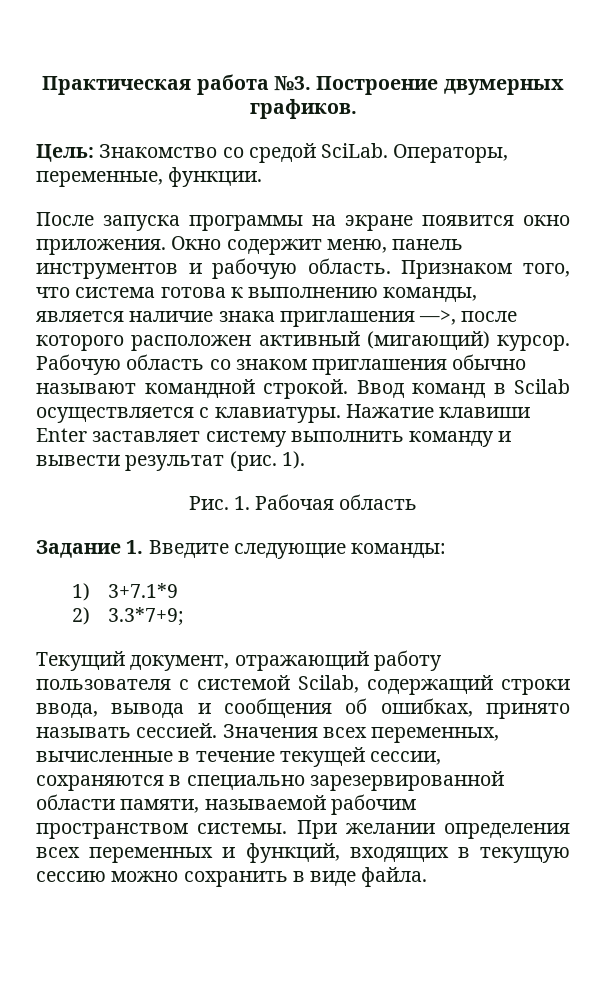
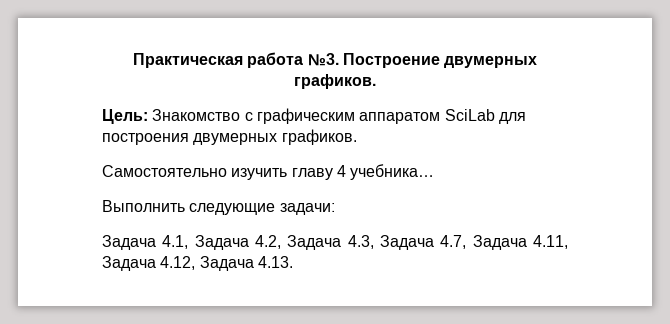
[222,143,509,163] [36,167,263,187] [36,212,570,231] [36,236,464,255] [36,258,570,279] [36,287,478,302] [36,310,518,327] [36,331,570,351] [36,354,527,375] [36,379,570,399] [36,404,531,423] [36,428,512,447] [36,451,305,471] [188,494,418,510] [36,540,447,559] [71,583,178,601] [71,607,184,626] [36,650,442,671] [36,675,570,695] [36,698,570,719] [36,723,500,743] [36,747,442,767] [36,771,504,791] [36,794,416,815] [36,820,570,839] [36,843,571,863] [36,867,428,887] со средой SciLab. Операторы, переменные, функции. // После запуска программы на экране появится окно приложения. Окно содержит меню, панель инструментов и рабочую область. Признаком того, что система готова к выполнению команды, является наличие знака приглашения —>, после которого расположен активный (мигающий) курсор. Рабочую область со знаком приглашения обычно называют командной строкой. Ввод команд в Scilab осуществляется с клавиатуры. Нажатие клавиши Enter заставляет систему выполнить команду и вывести результат (рис. 1). // Рис. 1. Рабочая область // Задание 1. Введите следующие команды: // 1) 3+7.1*9 // 2) 3.3*7+9; // Текущий документ, отражающий работу пользователя с системой Scilab, содержащий строки ввода, вывода и сообщения об ошибках, принято называть сессией. Значения всех переменных, вычисленные в течение текущей сессии, сохраняются в специально зарезервированной области памяти, называемой рабочим пространством системы. При желании определения всех переменных и функций, входящих в текущую сессию можно сохранить в виде файла. -> [244,108,526,124] [102,129,357,145] [102,164,435,180] [102,200,335,215] [102,235,568,250] [102,256,293,271] с графическим аппаратом SciLab для построения двумерных графиков. // Самостоятельно изучить главу 4 учебника… // Выполнить следующие задачи: // Задача 4.1, Задача 4.2, Задача 4.3, Задача 4.7, Задача 4.11, Задача 4.12, Задача 4.13.

